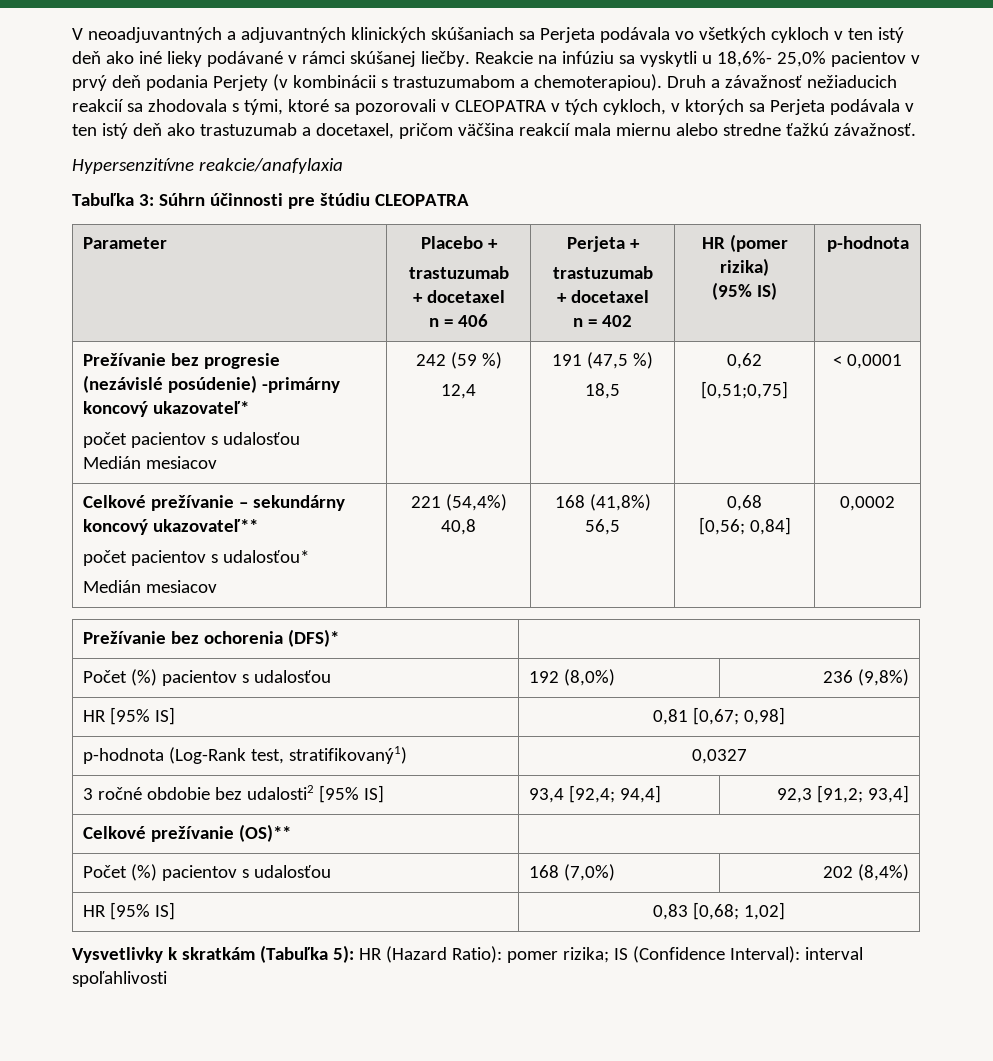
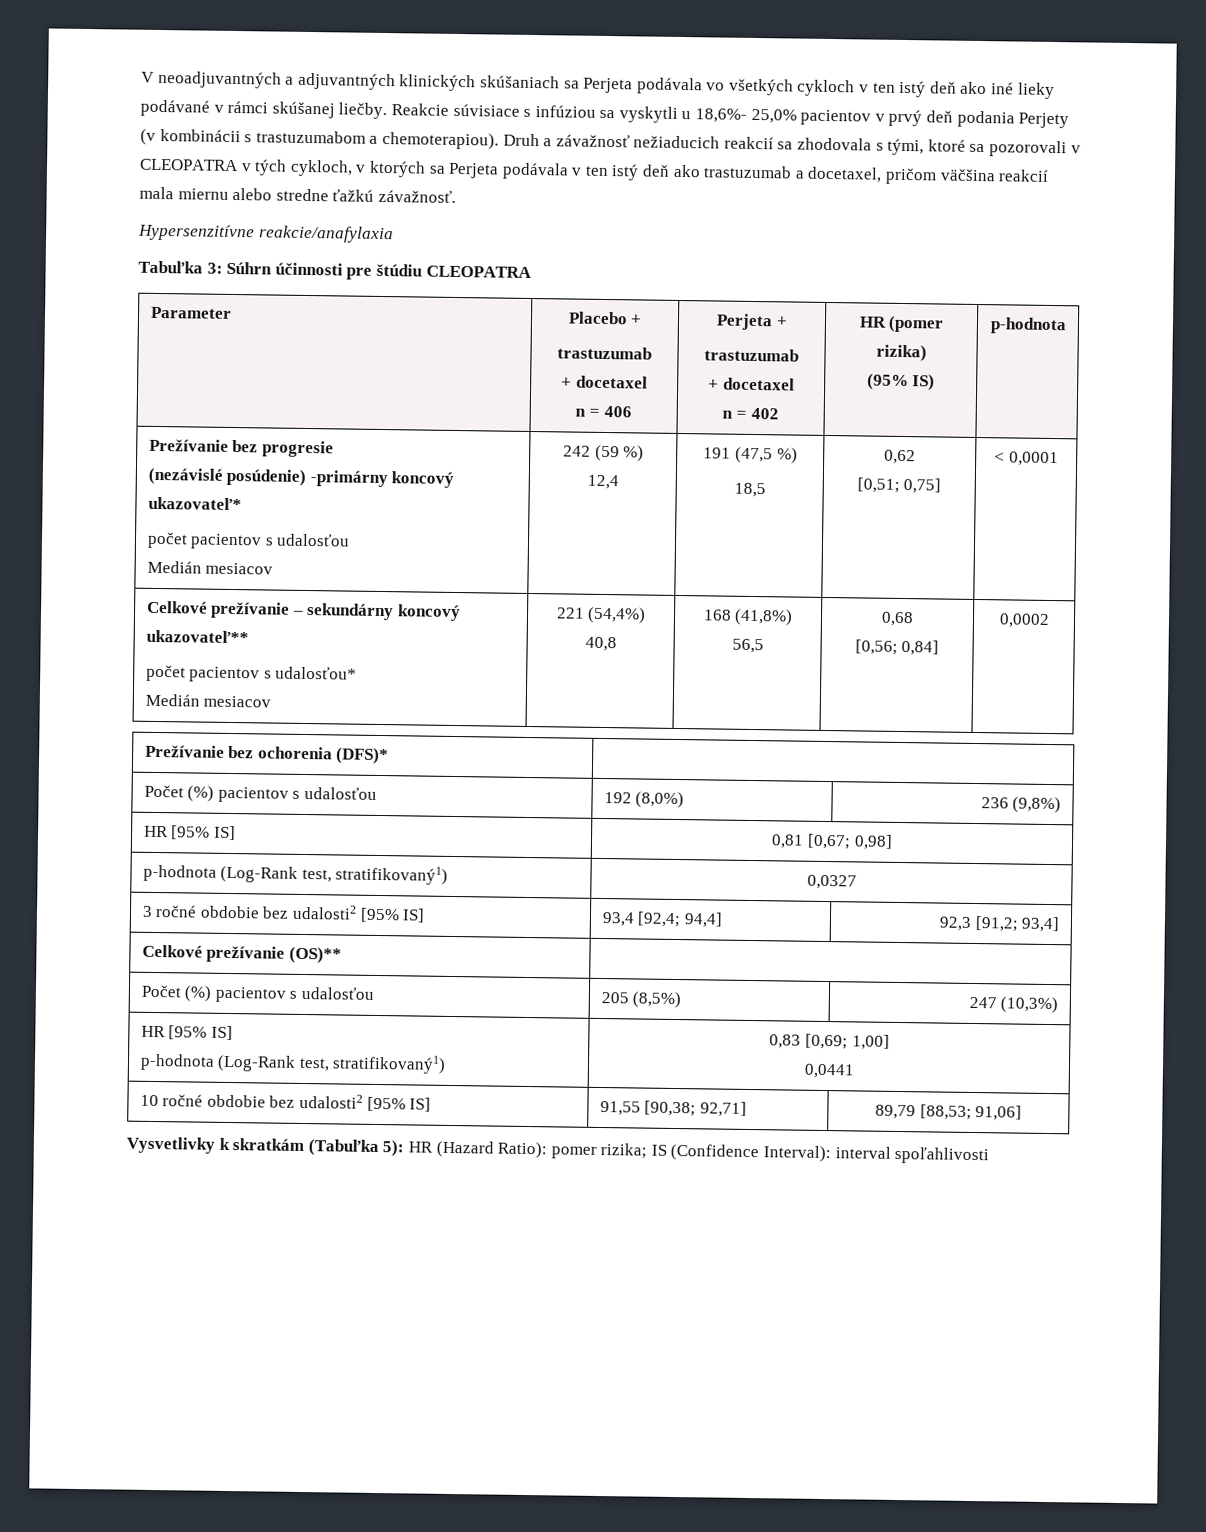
[537,51,614,64] na infúziu -> [452,103,596,118] súvisiace s infúziou
[701,381,788,399] [0,51;0,75] -> [856,477,942,494] [0,51; 0,75]
[529,864,616,881] [822,864,909,881] [83,902,176,920] [653,902,785,920] 168 (7,0%) | 202 (8,4%) // HR [95% IS] | 0,83 [0,68; 1,02] -> [600,991,682,1009] [968,996,1059,1014] [140,1025,233,1041] [139,1053,447,1074] [769,1033,890,1050] [803,1063,855,1079] [139,1093,432,1112] [599,1100,747,1117] [874,1104,1023,1121] 205 (8,5%) | 247 (10,3%) // HR [95% IS] // p-hodnota (Log-Rank test, stratifikovaný1) | 0,83 [0,69; 1,00] // 0,0441 // 10 ročné obdobie bez udalosti2 [95% IS] | 91,55 [90,38; 92,71] | 89,79 [88,53; 91,06]

